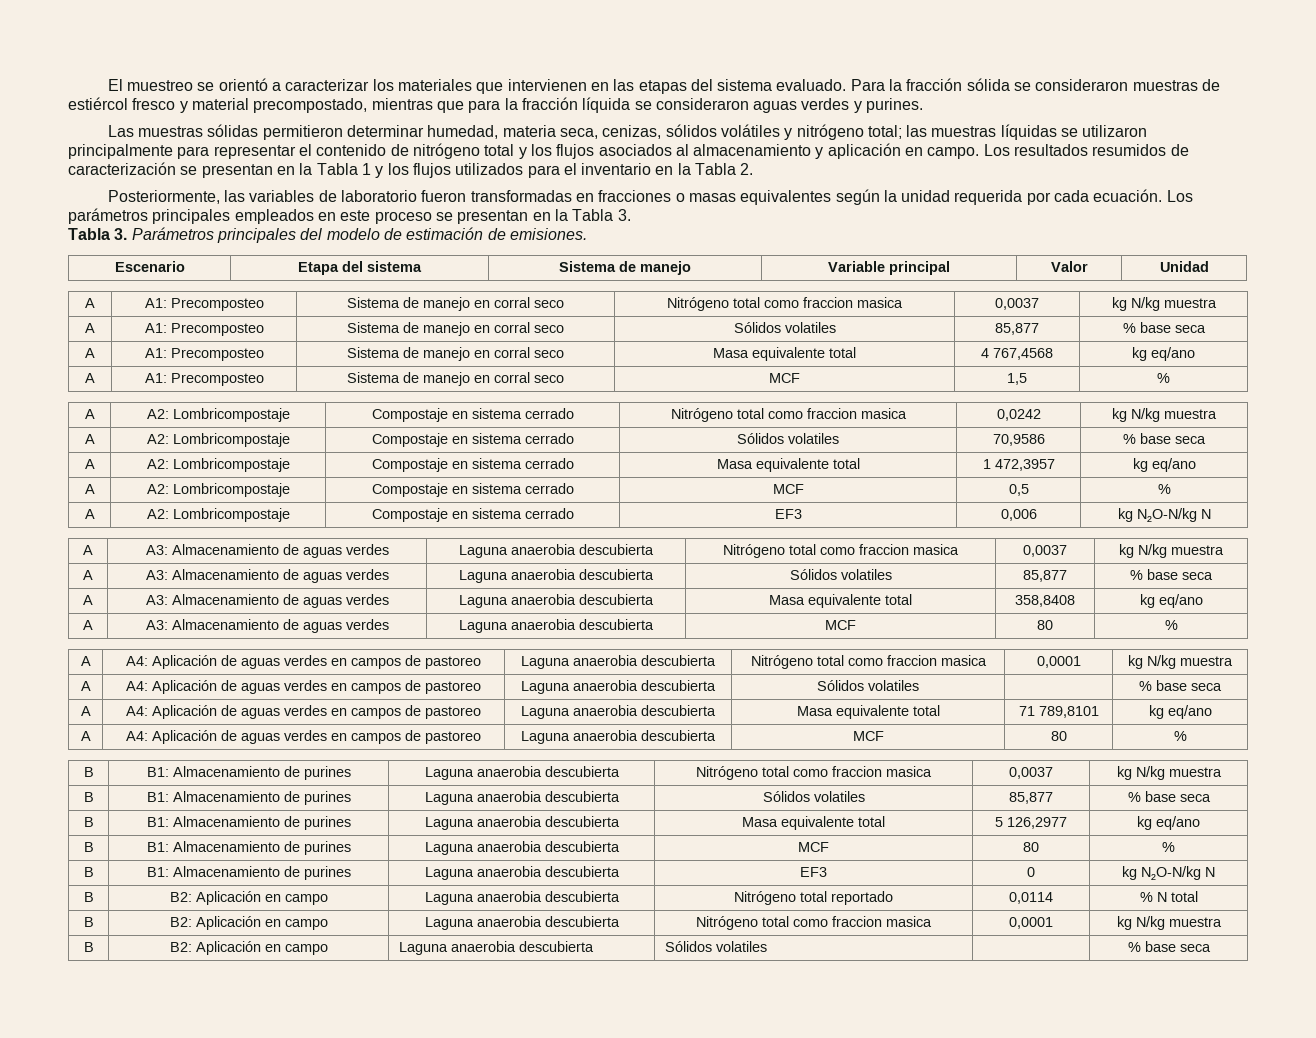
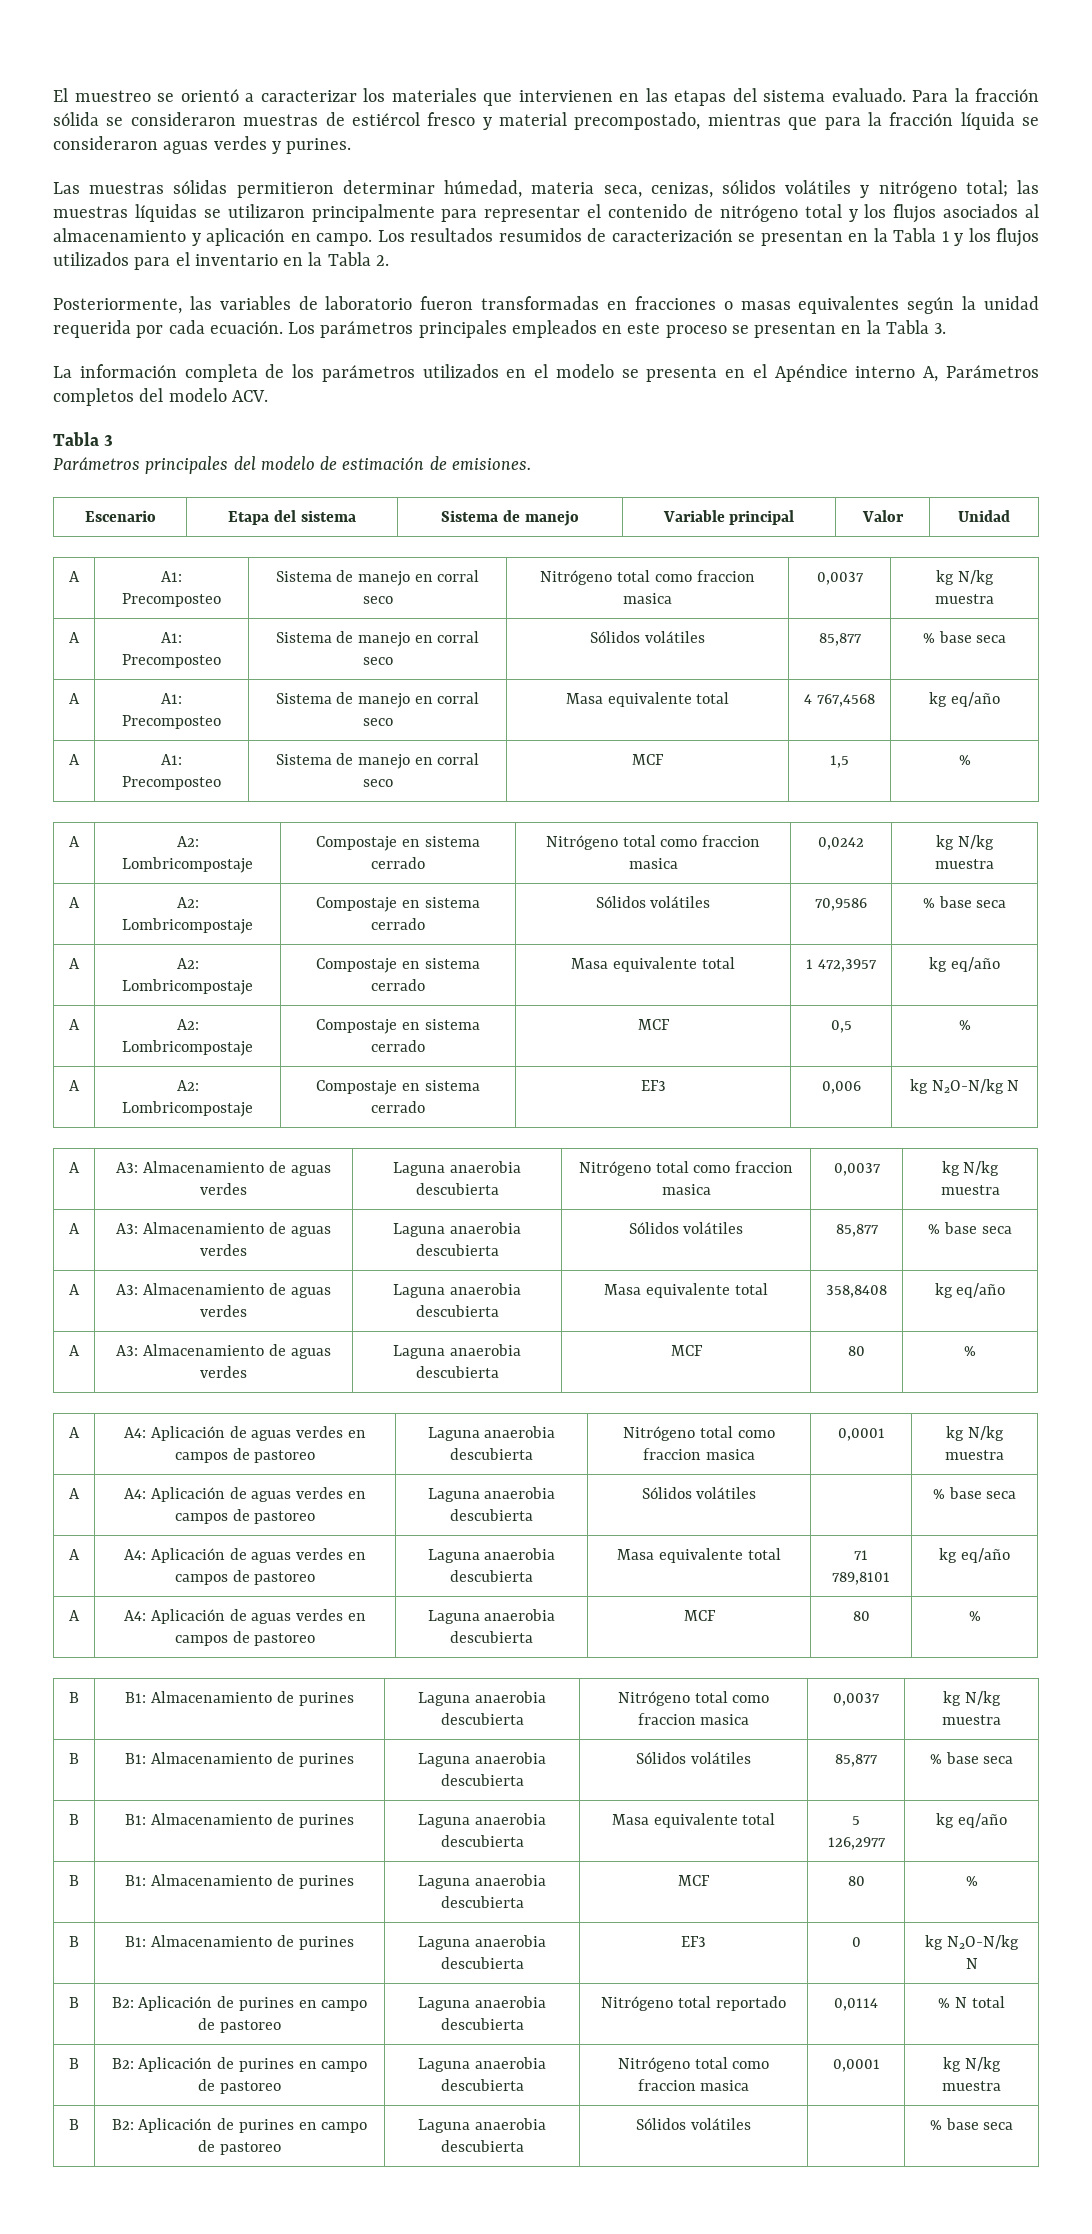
[427,125,499,139] humedad, -> [444,180,523,198] húmedad,
[68,228,128,240] // Tabla 3. -> [53,364,1039,382] [53,388,268,406] [53,432,114,446] // La información completa de los parámetros utilizados en el modelo se presenta en el Apéndice interno A, Parámetros completos del modelo ACV. // Tabla 3 //
[784,322,836,333] volatiles -> [644,631,705,643] volátiles
[1151,347,1195,361] eq/ano -> [950,692,1000,707] eq/año
[787,433,839,444] volatiles -> [650,896,711,908] volátiles
[1151,458,1196,472] eq/ano -> [950,957,1000,972] eq/año
[840,569,892,580] volatiles -> [683,1222,744,1234] volátiles
[1158,594,1203,608] eq/ano -> [956,1283,1006,1298] eq/año
[867,680,919,691] volatiles -> [696,1487,757,1499] volátiles
[1167,705,1212,719] eq/ano -> [960,1548,1010,1563] eq/año
[813,791,865,802] volatiles -> [690,1752,751,1764] volátiles
[1156,816,1200,830] eq/ano -> [957,1813,1007,1828] eq/año
[264,894,328,905] en campo -> [217,1996,368,2011] [198,2018,281,2033] de purines en campo de pastoreo
[264,919,328,930] en campo -> [217,2057,368,2072] [198,2079,281,2094] de purines en campo de pastoreo
[264,944,328,955] [399,941,595,955] [665,941,768,952] en campo | Laguna anaerobia descubierta | Sólidos volatiles -> [217,2118,368,2133] [198,2140,281,2155] [418,2118,546,2133] [440,2140,524,2152] [636,2118,751,2130] de purines en campo de pastoreo | Laguna anaerobia descubierta | Sólidos volátiles

